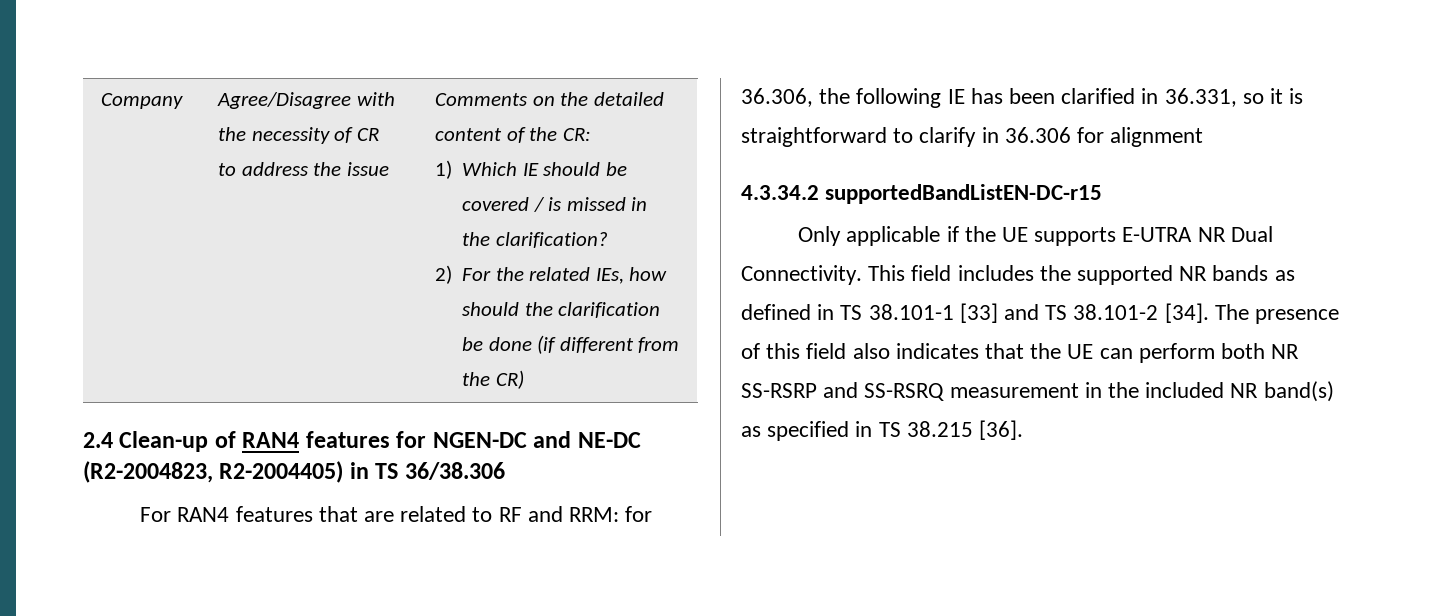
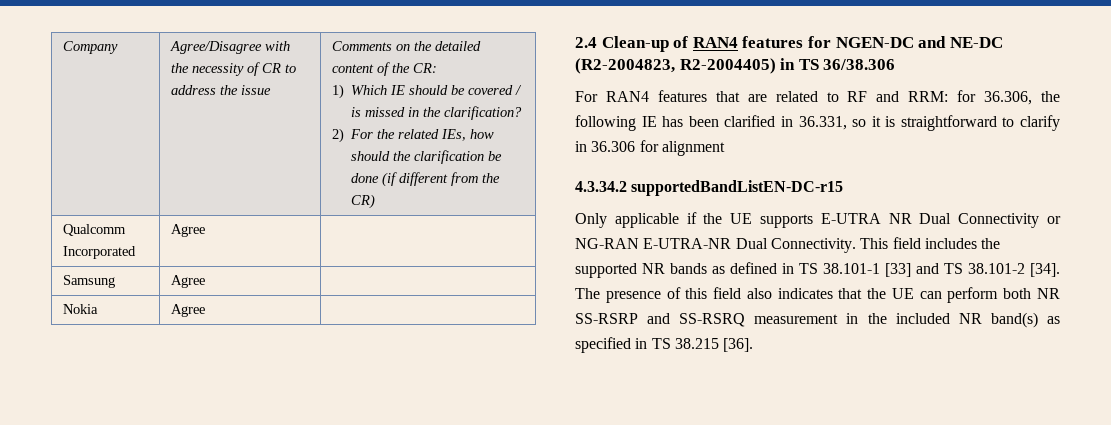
(524, 379) none -> [63,224,127,236] [63,246,137,259] [171,224,206,237] [63,275,116,288] [171,275,206,288] [63,304,99,314] [171,304,206,317] // Qualcomm Incorporated | Agree | // Samsung | Agree | // Nokia | Agree |
(1273, 234) none -> [958,213,1061,228] [575,238,768,249] Connectivity or NG-RAN E-UTRA-NR Dual

